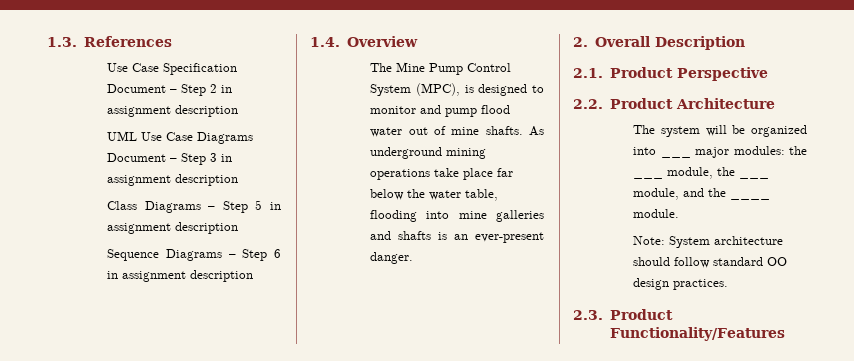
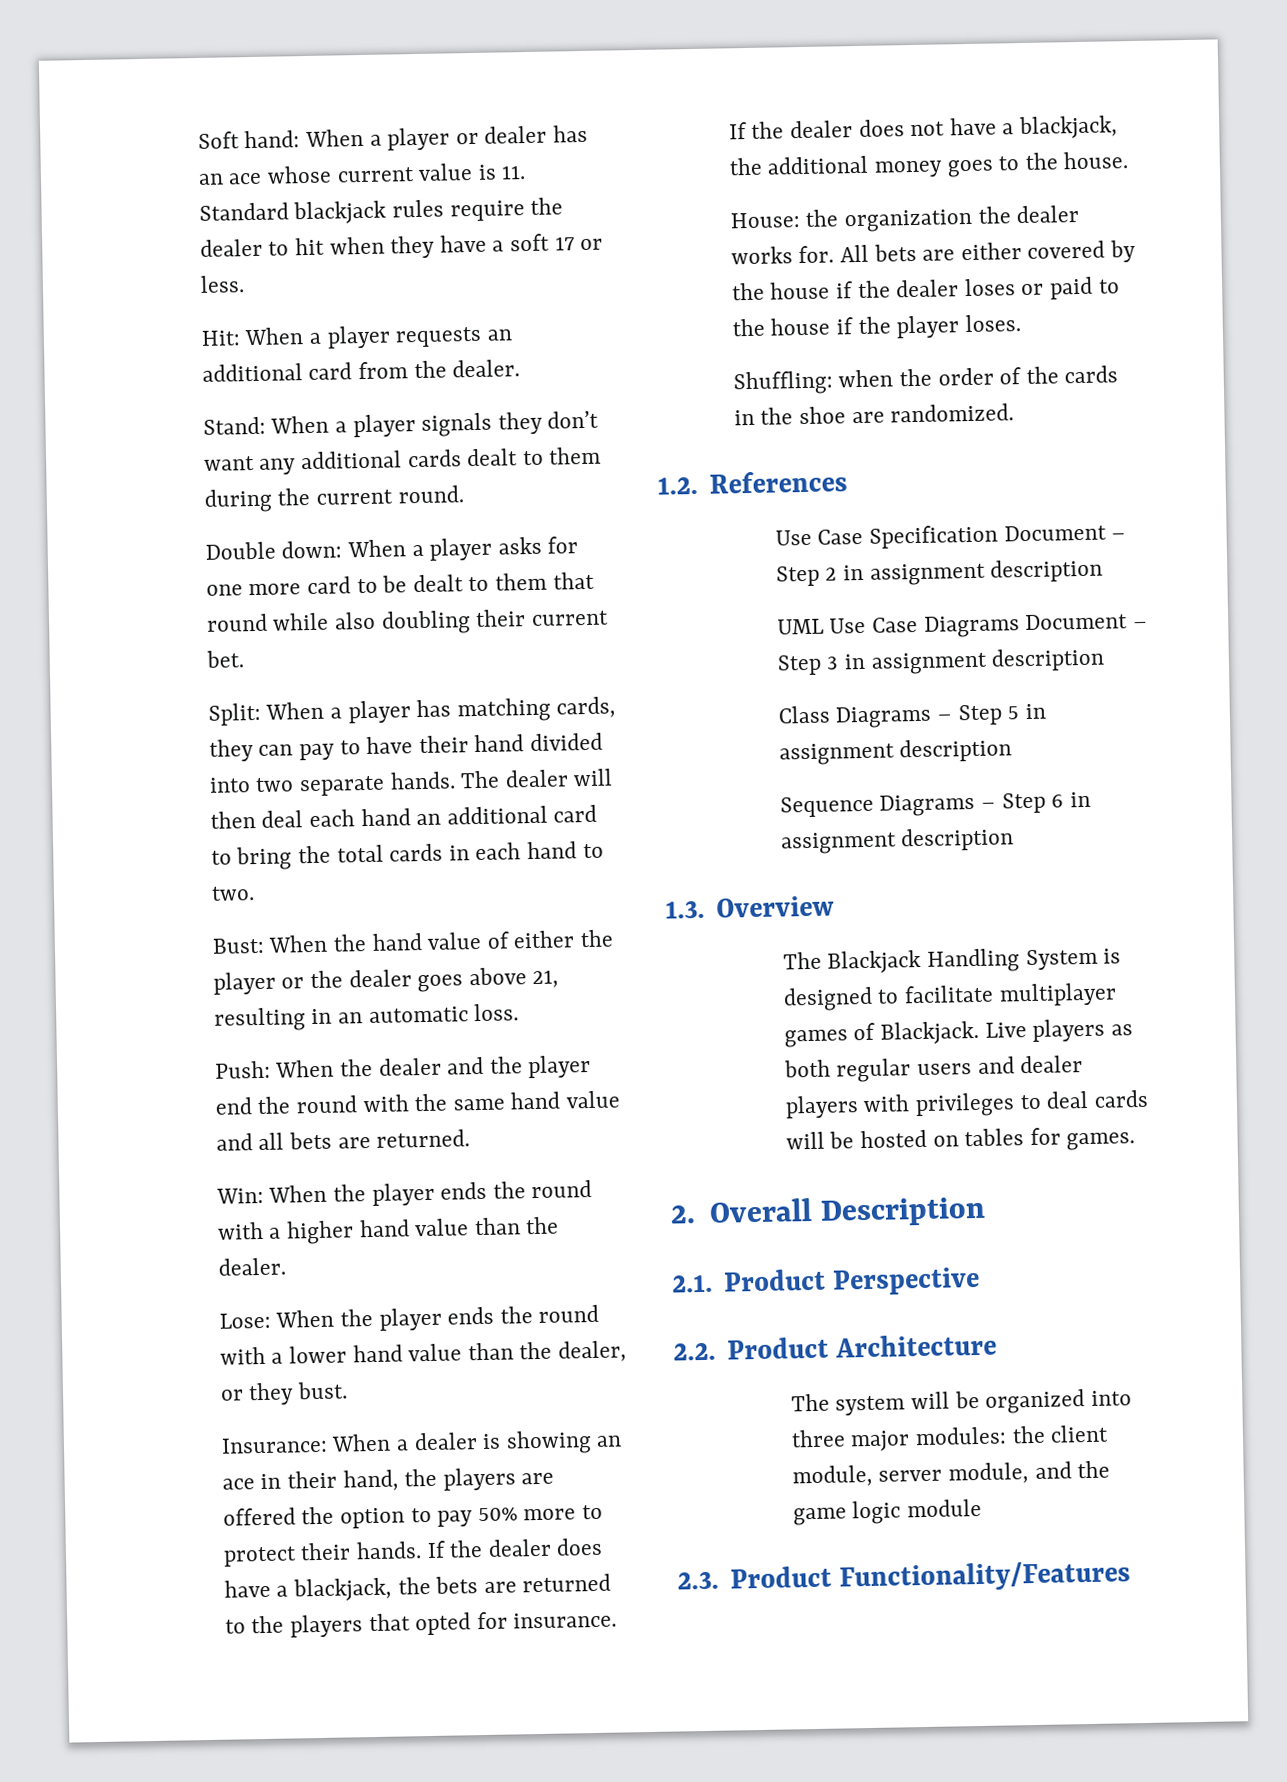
[47,37,77,47] 1.3. -> [197,124,589,151] [197,162,527,185] [198,197,564,225] [199,233,604,259] [199,275,245,293] [200,325,512,349] [201,359,521,382] [202,410,600,438] [203,446,602,475] [203,485,464,513] [204,536,579,561] [205,571,595,596] [205,609,609,635] [205,650,244,668] [207,696,617,726] [208,732,604,762] [208,768,614,797] [209,804,598,829] [210,841,604,871] [210,886,255,901] [211,929,615,954] [212,967,560,995] [213,1003,520,1032] [214,1054,592,1079] [214,1090,621,1115] [215,1129,471,1151] [215,1179,593,1206] [216,1216,560,1245] [217,1257,286,1276] [218,1304,600,1331] [219,1340,628,1365] [219,1381,349,1406] [220,1430,623,1455] [221,1467,555,1492] [222,1504,604,1529] [222,1537,604,1567] [223,1573,612,1602] [224,1611,618,1638] [728,115,1119,140] [728,151,1129,178] [729,204,1080,233] [730,239,1137,265] [730,276,1120,301] [731,314,1021,339] [732,365,1119,396] [733,403,1015,426] [657,476,698,495] Soft hand: When a player or dealer has an ace whose current value is 11. Standard blackjack rules require the dealer to hit when they have a soft 17 or less. // Hit: When a player requests an additional card from the dealer. // Stand: When a player signals they don’t want any additional cards dealt to them during the current round. // Double down: When a player asks for one more card to be dealt to them that round while also doubling their current bet. // Split: When a player has matching cards, they can pay to have their hand divided into two separate hands. The dealer will then deal each hand an additional card to bring the total cards in each hand to two. // Bust: When the hand value of either the player or the dealer goes above 21, resulting in an automatic loss. // Push: When the dealer and the player end the round with the same hand value and all bets are returned. // Win: When the player ends the round with a higher hand value than the dealer. // Lose: When the player ends the round with a lower hand value than the dealer, or they bust. // Insurance: When a dealer is showing an ace in their hand, the players are offered the option to pay 50% more to protect their hands. If the dealer does have a blackjack, the bets are returned to the players that opted for insurance. If the dealer does not have a blackjack, the additional money goes to the house. // House: the organization the dealer works for. All bets are either covered by the house if the dealer loses or paid to the house if the player loses. // Shuffling: when the order of the cards in the shoe are randomized. // 1.2.
[310,37,340,47] 1.4. -> [665,900,705,919] 1.3.
[396,62,512,75] [370,83,544,96] [370,105,511,117] [370,126,544,137] [370,147,487,159] [370,168,514,180] [370,189,499,201] [370,210,544,222] [370,231,544,243] [370,252,414,264] Mine Pump Control System (MPC), is designed to monitor and pump flood water out of mine shafts. As underground mining operations take place far below the water table, flooding into mine galleries and shafts is an ever-present danger. -> [827,948,1122,974] [782,982,1117,1012] [783,1018,1133,1048] [783,1055,1084,1083] [784,1089,1149,1119] [785,1127,1136,1151] Blackjack Handling System is designed to facilitate multiplayer games of Blackjack. Live players as both regular users and dealer players with privileges to deal cards will be hosted on tables for games.
[660,155,691,158] ___ -> [790,1429,846,1448] three
[633,167,736,179] [739,176,770,179] [633,188,727,200] [730,197,771,200] [633,209,680,218] [633,236,784,248] [633,257,788,268] [633,278,729,290] ___ module, the ___ module, and the ____ module. // Note: System architecture should follow standard OO design practices. -> [1050,1424,1110,1443] [791,1460,1111,1488] [792,1498,982,1526] client module, server module, and the game logic module

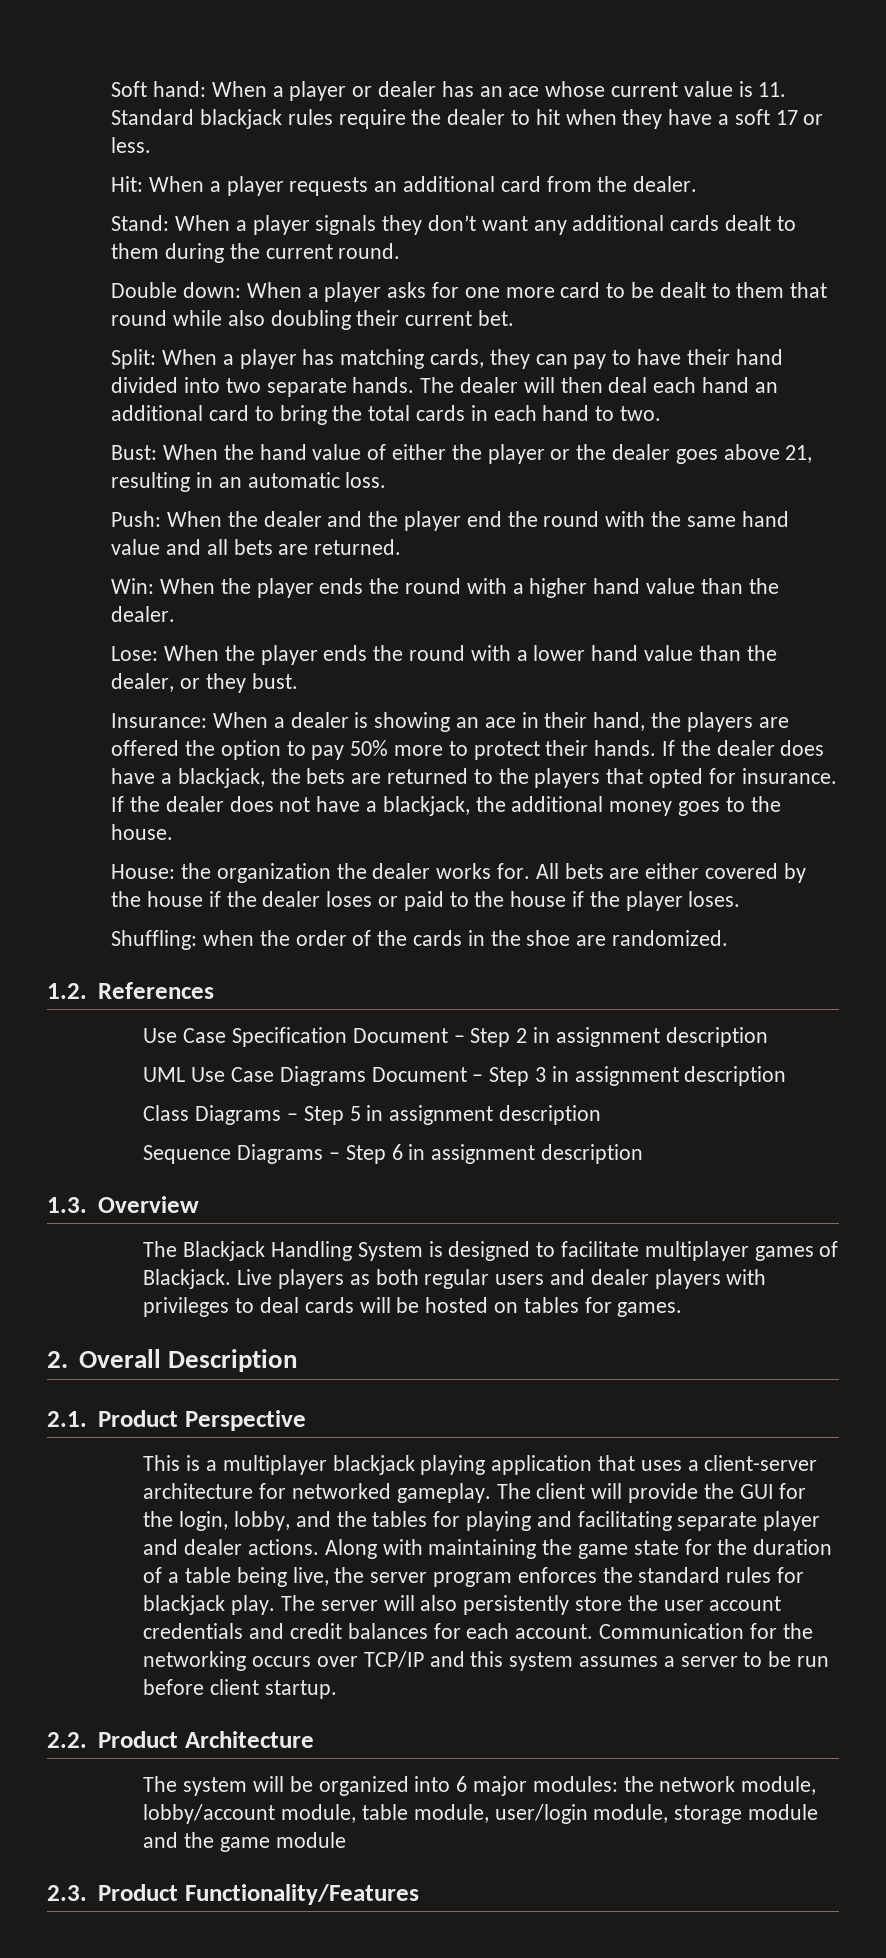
(981, 1281) none -> [143,1455,818,1475] [143,1483,807,1503] [143,1511,821,1531] [143,1539,833,1559] [143,1567,804,1587] [143,1595,782,1615] [143,1623,813,1639] [143,1651,829,1671] [143,1679,337,1699] // This is a multiplayer blackjack playing application that uses a client-server architecture for networked gameplay. The client will provide the GUI for the login, lobby, and the tables for playing and facilitating separate player and dealer actions. Along with maintaining the game state for the duration of a table being live, the server program enforces the standard rules for blackjack play. The server will also persistently store the user account credentials and credit balances for each account. Communication for the networking occurs over TCP/IP and this system assumes a server to be run before client startup.
[790,1429,846,1448] three -> [456,1776,468,1792] 6
[1050,1424,1110,1443] [791,1462,1029,1488] client module, server module, -> [659,1776,817,1795] [143,1804,818,1824] network module, lobby/account module, table module, user/login module, storage module
[852,1500,902,1525] logic -> (270, 1844) none

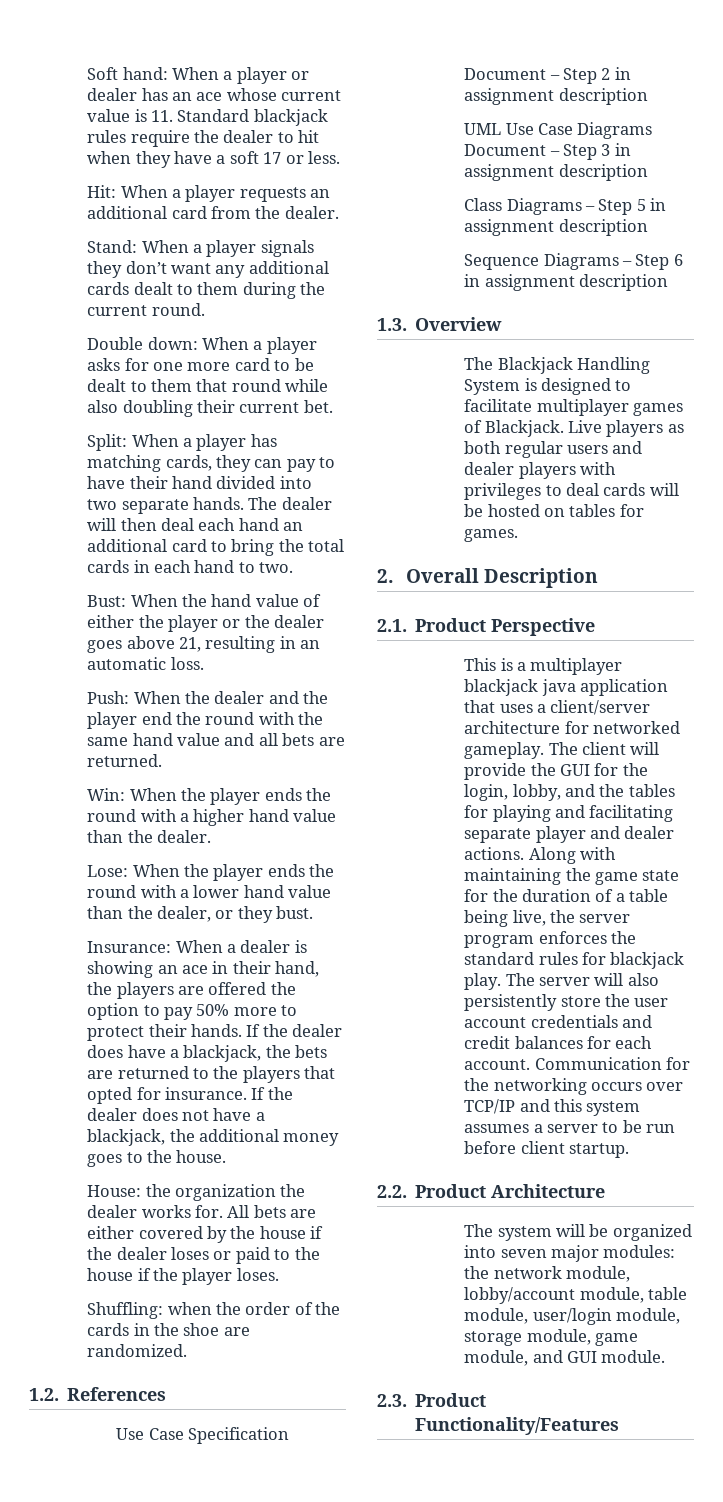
[420,1455,486,1475] playing -> [541,679,576,696] java
[704,1455,818,1471] client-server -> [550,700,651,715] client/server
[456,1776,468,1792] 6 -> [500,1249,547,1258] seven
[747,1804,818,1820] [143,1832,346,1852] module and the game module -> [526,1329,638,1346] [464,1350,666,1366] module, game module, and GUI module.

